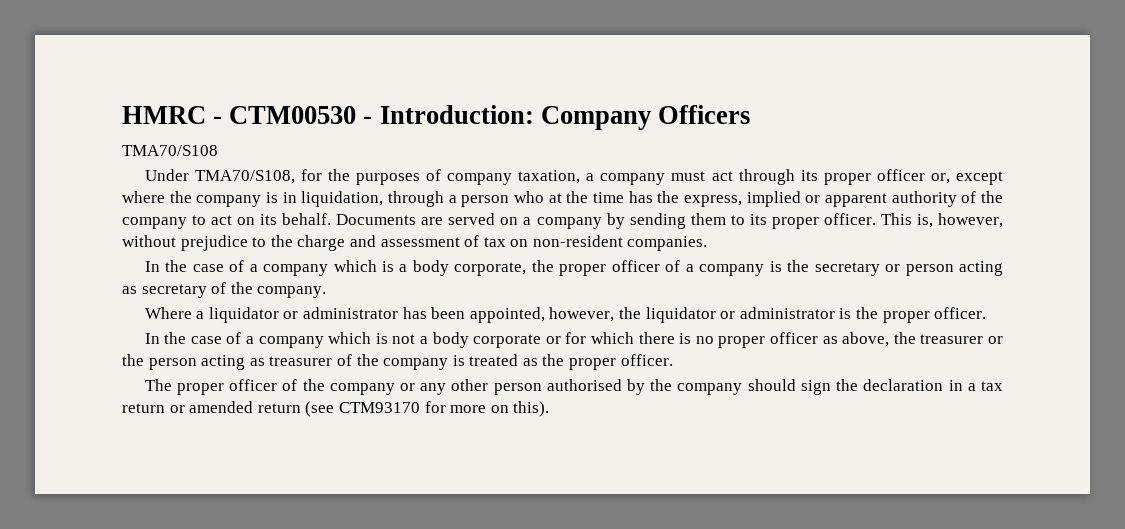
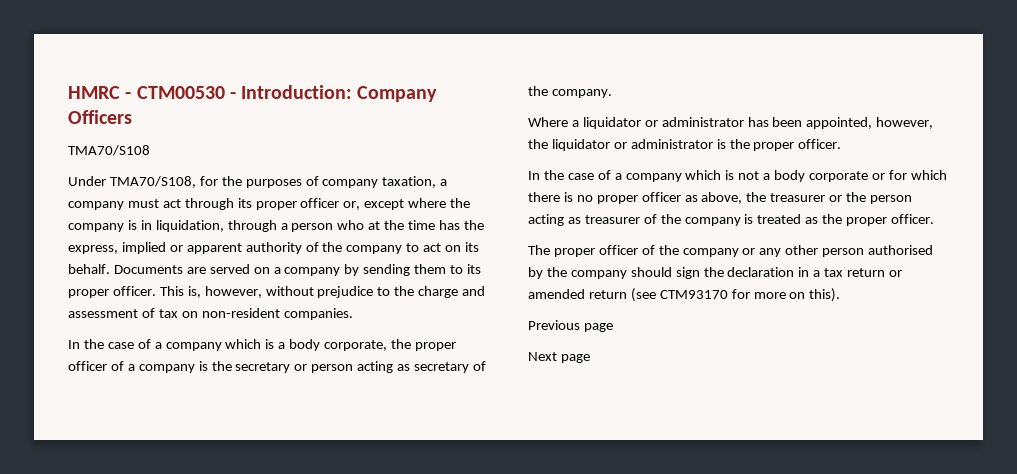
(550, 409) none -> [528,320,613,332] [528,352,590,363] // Previous page // Next page

